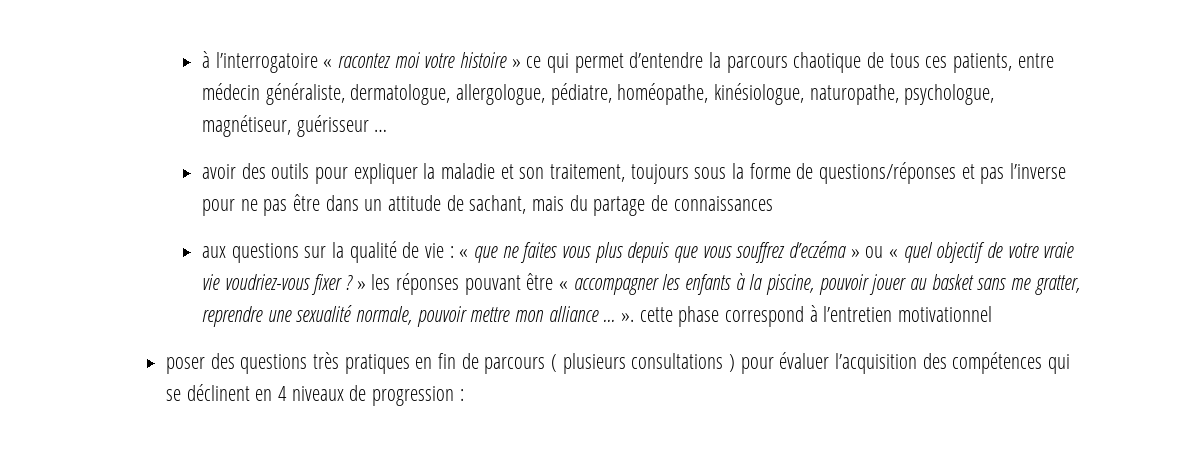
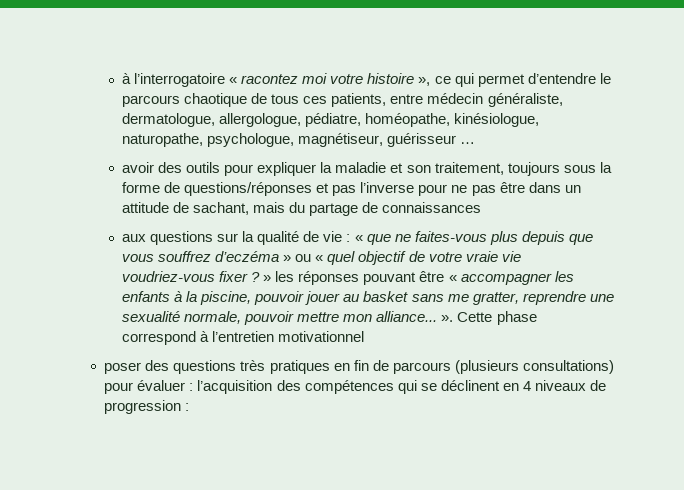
[511,59,521,68] » -> [418,77,431,86] »,
[709,52,722,68] la -> [599,73,611,84] le
[520,242,592,263] faites vous -> [414,231,487,242] faites-vous
[548,306,673,322] alliance ... ». cette -> [376,311,493,322] alliance... ». Cette
[551,353,736,374] ( plusieurs consultations ) -> [454,360,614,374] (plusieurs consultations)
(830, 360) none -> [189,383,194,391] :

